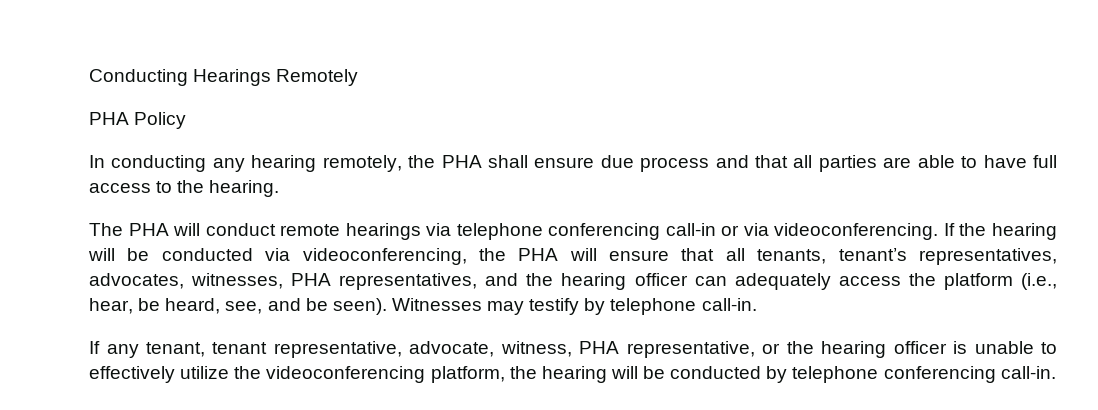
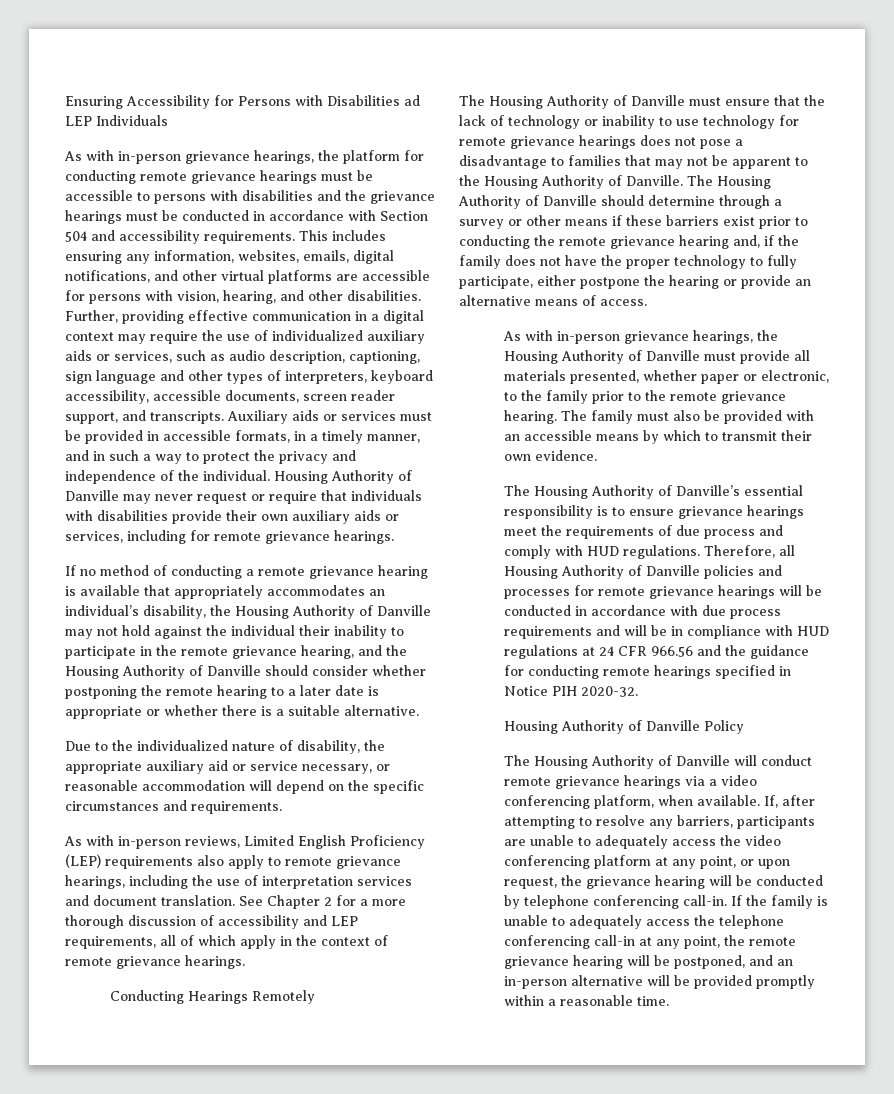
[89,69,359,86] [89,112,187,129] [89,155,1058,172] [89,180,280,197] [89,223,169,236] Conducting Hearings Remotely // PHA Policy // In conducting any hearing remotely, the PHA shall ensure due process and that all parties are able to have full access to the hearing. // The PHA -> [65,95,420,109] [65,115,168,126] [64,150,424,164] [65,170,373,184] [65,190,435,204] [65,210,428,224] [65,230,386,244] [65,250,394,264] [65,270,430,284] [65,290,421,304] [65,310,424,324] [65,330,425,344] [65,350,420,364] [65,370,433,384] [65,390,395,404] [65,410,432,424] [65,430,420,444] [65,450,356,464] [65,470,412,484] [65,490,422,504] [65,510,399,524] [65,530,394,544] [65,565,428,579] [65,585,385,599] [65,605,431,619] [65,625,404,639] [65,645,407,659] [65,665,426,679] [65,685,379,699] [65,705,419,719] [65,740,385,754] [65,760,390,774] [65,780,424,794] [65,800,282,814] [64,835,425,849] [65,854,401,869] [65,875,412,889] [65,895,406,909] [65,915,358,929] [65,935,388,949] [65,955,245,969] [109,990,315,1004] [459,95,825,109] [459,115,799,129] [459,135,743,149] [459,155,808,169] [459,175,771,189] [458,195,782,209] [459,215,808,229] [459,235,799,249] [459,255,797,269] [459,275,811,289] [459,295,647,306] [502,330,778,344] [503,350,810,364] [503,370,829,384] [503,390,786,404] [503,410,814,424] [503,430,812,444] [503,450,597,461] [503,485,803,499] [503,505,804,519] [503,525,783,539] [503,545,795,559] [503,565,782,579] [503,585,822,599] [503,605,781,619] [503,625,829,639] [503,645,809,659] [503,665,791,679] [503,686,638,697] [503,720,744,734] [503,755,730,769] Ensuring Accessibility for Persons with Disabilities ad LEP Individuals // As with in-person grievance hearings, the platform for conducting remote grievance hearings must be accessible to persons with disabilities and the grievance hearings must be conducted in accordance with Section 504 and accessibility requirements. This includes ensuring any information, websites, emails, digital notifications, and other virtual platforms are accessible for persons with vision, hearing, and other disabilities. Further, providing effective communication in a digital context may require the use of individualized auxiliary aids or services, such as audio description, captioning, sign language and other types of interpreters, keyboard accessibility, accessible documents, screen reader support, and transcripts. Auxiliary aids or services must be provided in accessible formats, in a timely manner, and in such a way to protect the privacy and independence of the individual. Housing Authority of Danville may never request or require that individuals with disabilities provide their own auxiliary aids or services, including for remote grievance hearings. // If no method of conducting a remote grievance hearing is available that appropriately accommodates an individual’s disability, the Housing Authority of Danville may not hold against the individual their inability to participate in the remote grievance hearing, and the Housing Authority of Danville should consider whether postponing the remote hearing to a later date is appropriate or whether there is a suitable alternative. // Due to the individualized nature of disability, the appropriate auxiliary aid or service necessary, or reasonable accommodation will depend on the specific circumstances and requirements. // As with in-person reviews, Limited English Proficiency (LEP) requirements also apply to remote grievance hearings, including the use of interpretation services and document translation. See Chapter 2 for a more thorough discussion of accessibility and LEP requirements, all of which apply in the context of remote grievance hearings. // Conducting Hearings Remotely // The Housing Authority of Danville must ensure that the lack of technology or inability to use technology for remote grievance hearings does not pose a disadvantage to families that may not be apparent to the Housing Authority of Danville. The Housing Authority of Danville should determine through a survey or other means if these barriers exist prior to conducting the remote grievance hearing and, if the family does not have the proper technology to fully participate, either postpone the hearing or provide an alternative means of access. // As with in-person grievance hearings, the Housing Authority of Danville must provide all materials presented, whether paper or electronic, to the family prior to the remote grievance hearing. The family must also be provided with an accessible means by which to transmit their own evidence. // The Housing Authority of Danville’s essential responsibility is to ensure grievance hearings meet the requirements of due process and comply with HUD regulations. Therefore, all Housing Authority of Danville policies and processes for remote grievance hearings will be conducted in accordance with due process requirements and will be in compliance with HUD regulations at 24 CFR 966.56 and the guidance for conducting remote hearings specified in Notice PIH 2020-32. // Housing Authority of Danville Policy // The Housing Authority of Danville
(341, 230) none -> [554,776,620,789] grievance
[456,223,1058,240] [88,248,1058,265] [89,273,1057,290] [89,298,757,315] [89,341,1057,358] [89,366,537,383] telephone conferencing call-in or via videoconferencing. If the hearing will be conducted via videoconferencing, the PHA will ensure that all tenants, tenant’s representatives, advocates, witnesses, PHA representatives, and the hearing officer can adequately access the platform (i.e., hear, be heard, see, and be seen). Witnesses may testify by telephone call-in. // If any tenant, tenant representative, advocate, witness, PHA representative, or the hearing officer is unable to effectively utilize the videoconferencing platform, the -> [708,775,757,786] [503,795,815,809] [503,815,815,829] [503,835,781,849] [503,855,790,869] [503,875,651,889] a video conferencing platform, when available. If, after attempting to resolve any barriers, participants are unable to adequately access the video conferencing platform at any point, or upon request, the grievance
(1056, 372) none -> [730,895,828,909] [503,915,784,929] [503,935,796,949] [503,955,793,969] [503,975,815,989] [503,995,669,1006] If the family is unable to adequately access the telephone conferencing call-in at any point, the remote grievance hearing will be postponed, and an in-person alternative will be provided promptly within a reasonable time.

